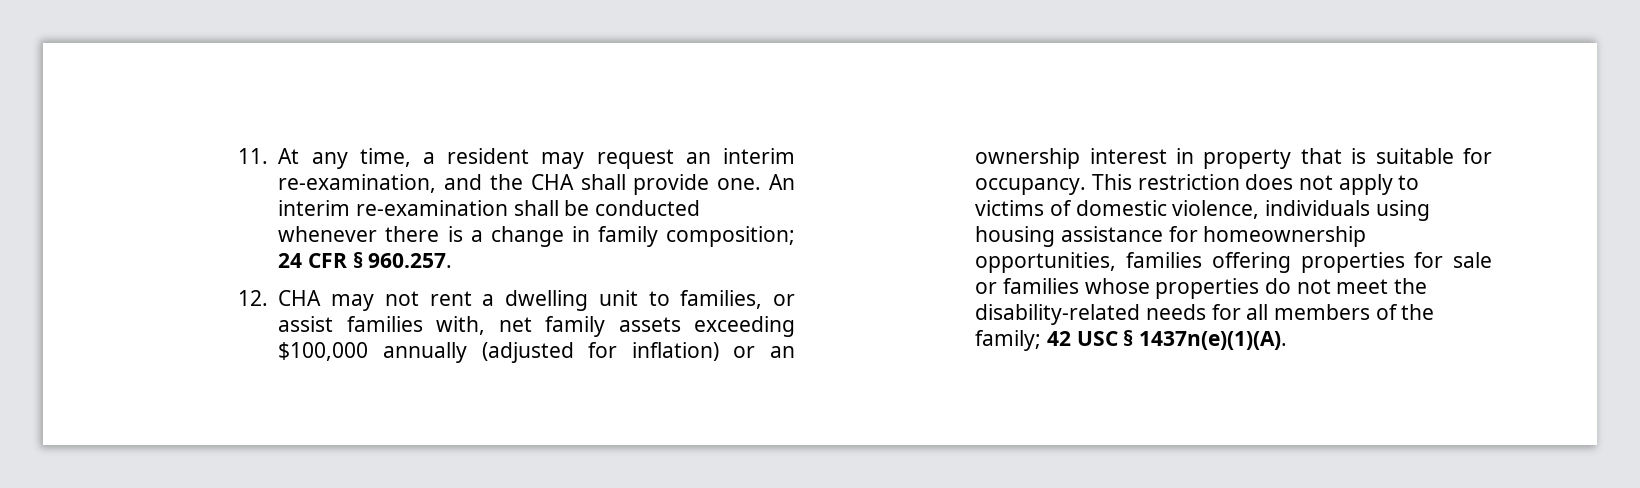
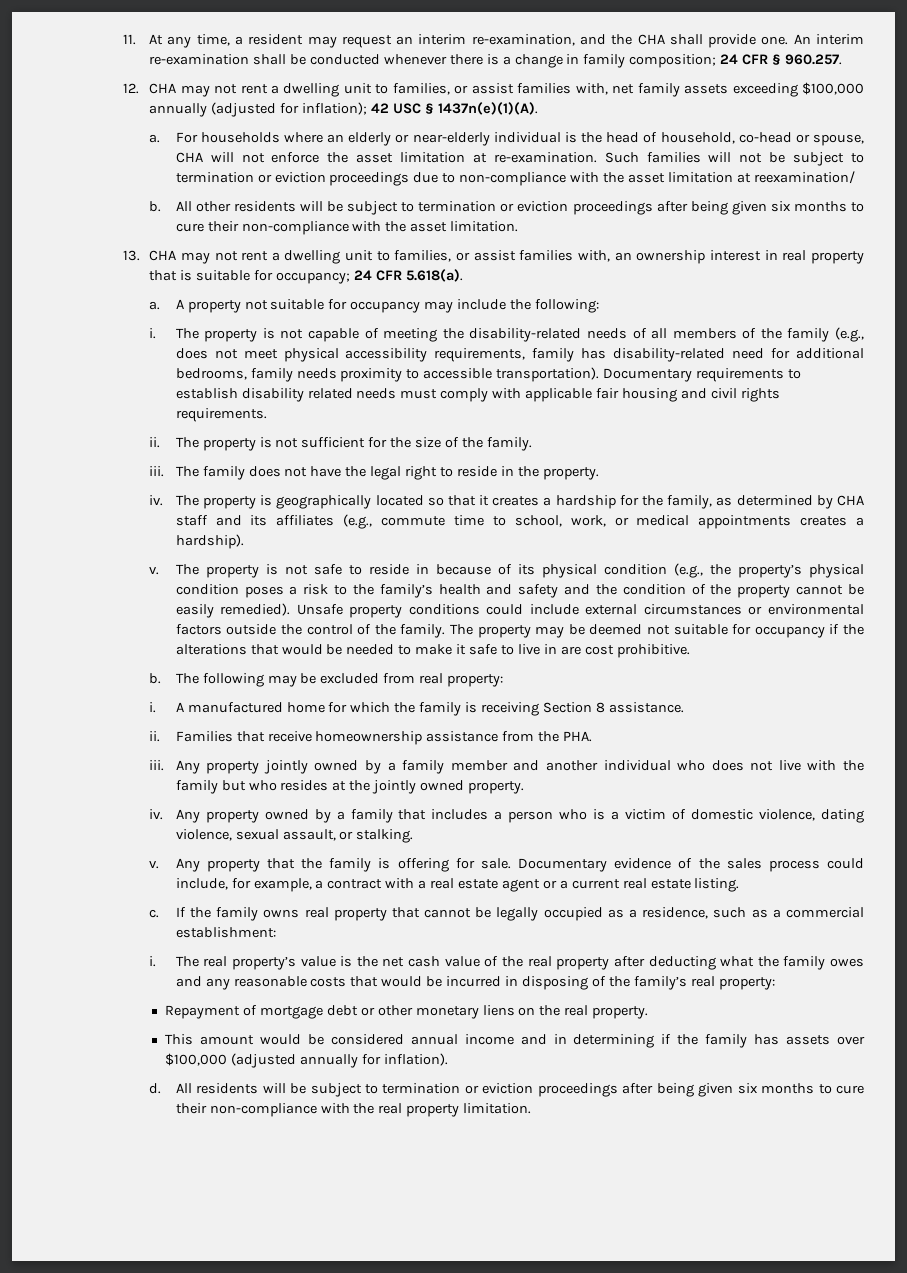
[631,342,756,361] inflation) or -> [301,102,538,115] [149,132,864,146] [175,152,864,166] [175,171,855,186] [149,201,864,215] [175,221,519,235] [122,250,611,264] inflation); 42 USC § 1437n(e)(1)(A). // a. For households where an elderly or near-elderly individual is the head of household, co-head or spouse, CHA will not enforce the asset limitation at re-examination. Such families will not be subject to termination or eviction proceedings due to non-compliance with the asset limitation at reexamination/ // b. All other residents will be subject to termination or eviction proceedings after being given six months to cure their non-compliance with the asset limitation. // 13. CHA may not rent a dwelling unit to families, or assist families with,
(1195, 156) none -> [782,250,807,261] real
[975,174,1420,195] [975,200,1430,221] [975,226,1367,247] [975,252,1492,273] [975,278,1389,299] occupancy. This restriction does not apply to victims of domestic violence, individuals using housing assistance for homeownership opportunities, families offering properties for sale or families whose properties do not meet -> [275,269,463,284] [149,299,599,313] [149,328,438,342] occupancy; 24 CFR 5.618(a). // a. A property not suitable for occupancy may include the following: // i. The property is not capable of meeting
[1211,304,1241,320] for -> [632,328,647,339] of
[975,330,1288,351] family; 42 USC § 1437n(e)(1)(A). -> [787,327,864,342] [175,348,865,362] [175,367,801,382] [175,388,780,402] [175,408,267,422] [149,437,532,451] [149,466,599,480] [149,495,865,509] [175,514,864,529] [175,534,244,549] [149,563,864,578] [175,584,864,598] [175,603,864,618] [175,624,864,638] [175,644,690,658] [149,673,504,687] [149,702,684,716] [149,731,593,745] [149,760,864,774] [175,780,525,794] [149,809,864,823] [175,829,414,843] [149,858,864,872] [175,878,740,892] [149,907,865,921] [175,927,276,938] [149,956,865,970] [175,976,775,990] [165,1005,649,1019] [165,1034,866,1048] [165,1053,448,1068] [149,1083,864,1097] [175,1103,532,1117] family (e.g., does not meet physical accessibility requirements, family has disability-related need for additional bedrooms, family needs proximity to accessible transportation). Documentary requirements to establish disability related needs must comply with applicable fair housing and civil rights requirements. // ii. The property is not sufficient for the size of the family. // iii. The family does not have the legal right to reside in the property. // iv. The property is geographically located so that it creates a hardship for the family, as determined by CHA staff and its affiliates (e.g., commute time to school, work, or medical appointments creates a hardship). // v. The property is not safe to reside in because of its physical condition (e.g., the property’s physical condition poses a risk to the family’s health and safety and the condition of the property cannot be easily remedied). Unsafe property conditions could include external circumstances or environmental factors outside the control of the family. The property may be deemed not suitable for occupancy if the alterations that would be needed to make it safe to live in are cost prohibitive. // b. The following may be excluded from real property: // i. A manufactured home for which the family is receiving Section 8 assistance. // ii. Families that receive homeownership assistance from the PHA. // iii. Any property jointly owned by a family member and another individual who does not live with the family but who resides at the jointly owned property. // iv. Any property owned by a family that includes a person who is a victim of domestic violence, dating violence, sexual assault, or stalking. // v. Any property that the family is offering for sale. Documentary evidence of the sales process could include, for example, a contract with a real estate agent or a current real estate listing. // c. If the family owns real property that cannot be legally occupied as a residence, such as a commercial establishment: // i. The real property’s value is the net cash value of the real property after deducting what the family owes and any reasonable costs that would be incurred in disposing of the family’s real property: // Repayment of mortgage debt or other monetary liens on the real property. // This amount would be considered annual income and in determining if the family has assets over $100,000 (adjusted annually for inflation). // d. All residents will be subject to termination or eviction proceedings after being given six months to cure their non-compliance with the real property limitation.

